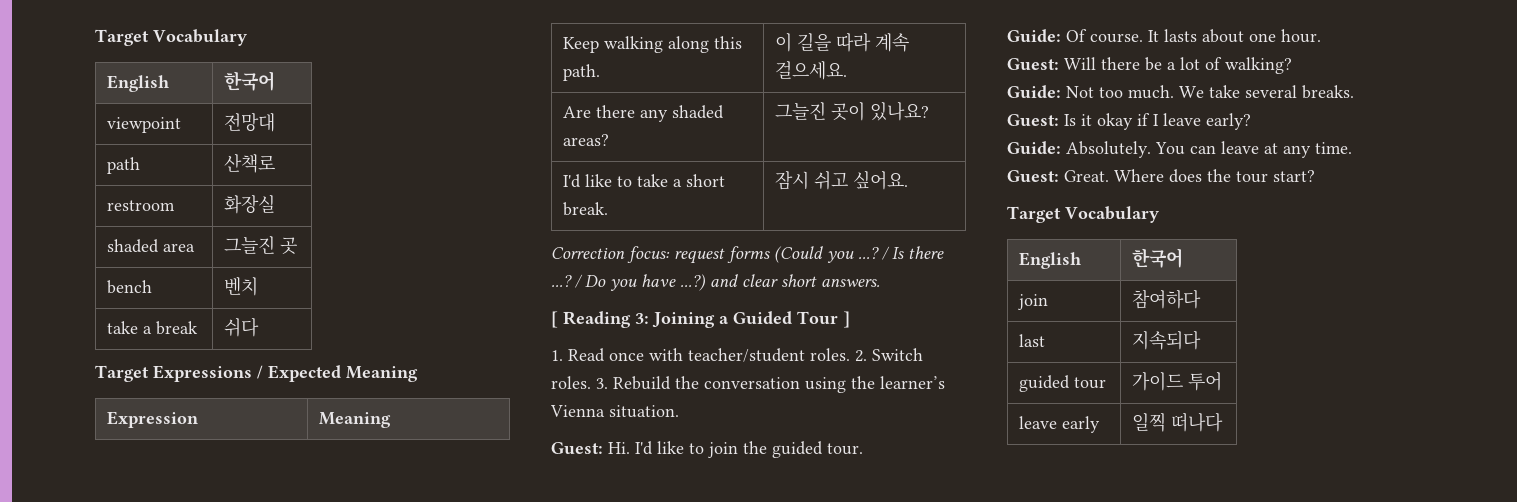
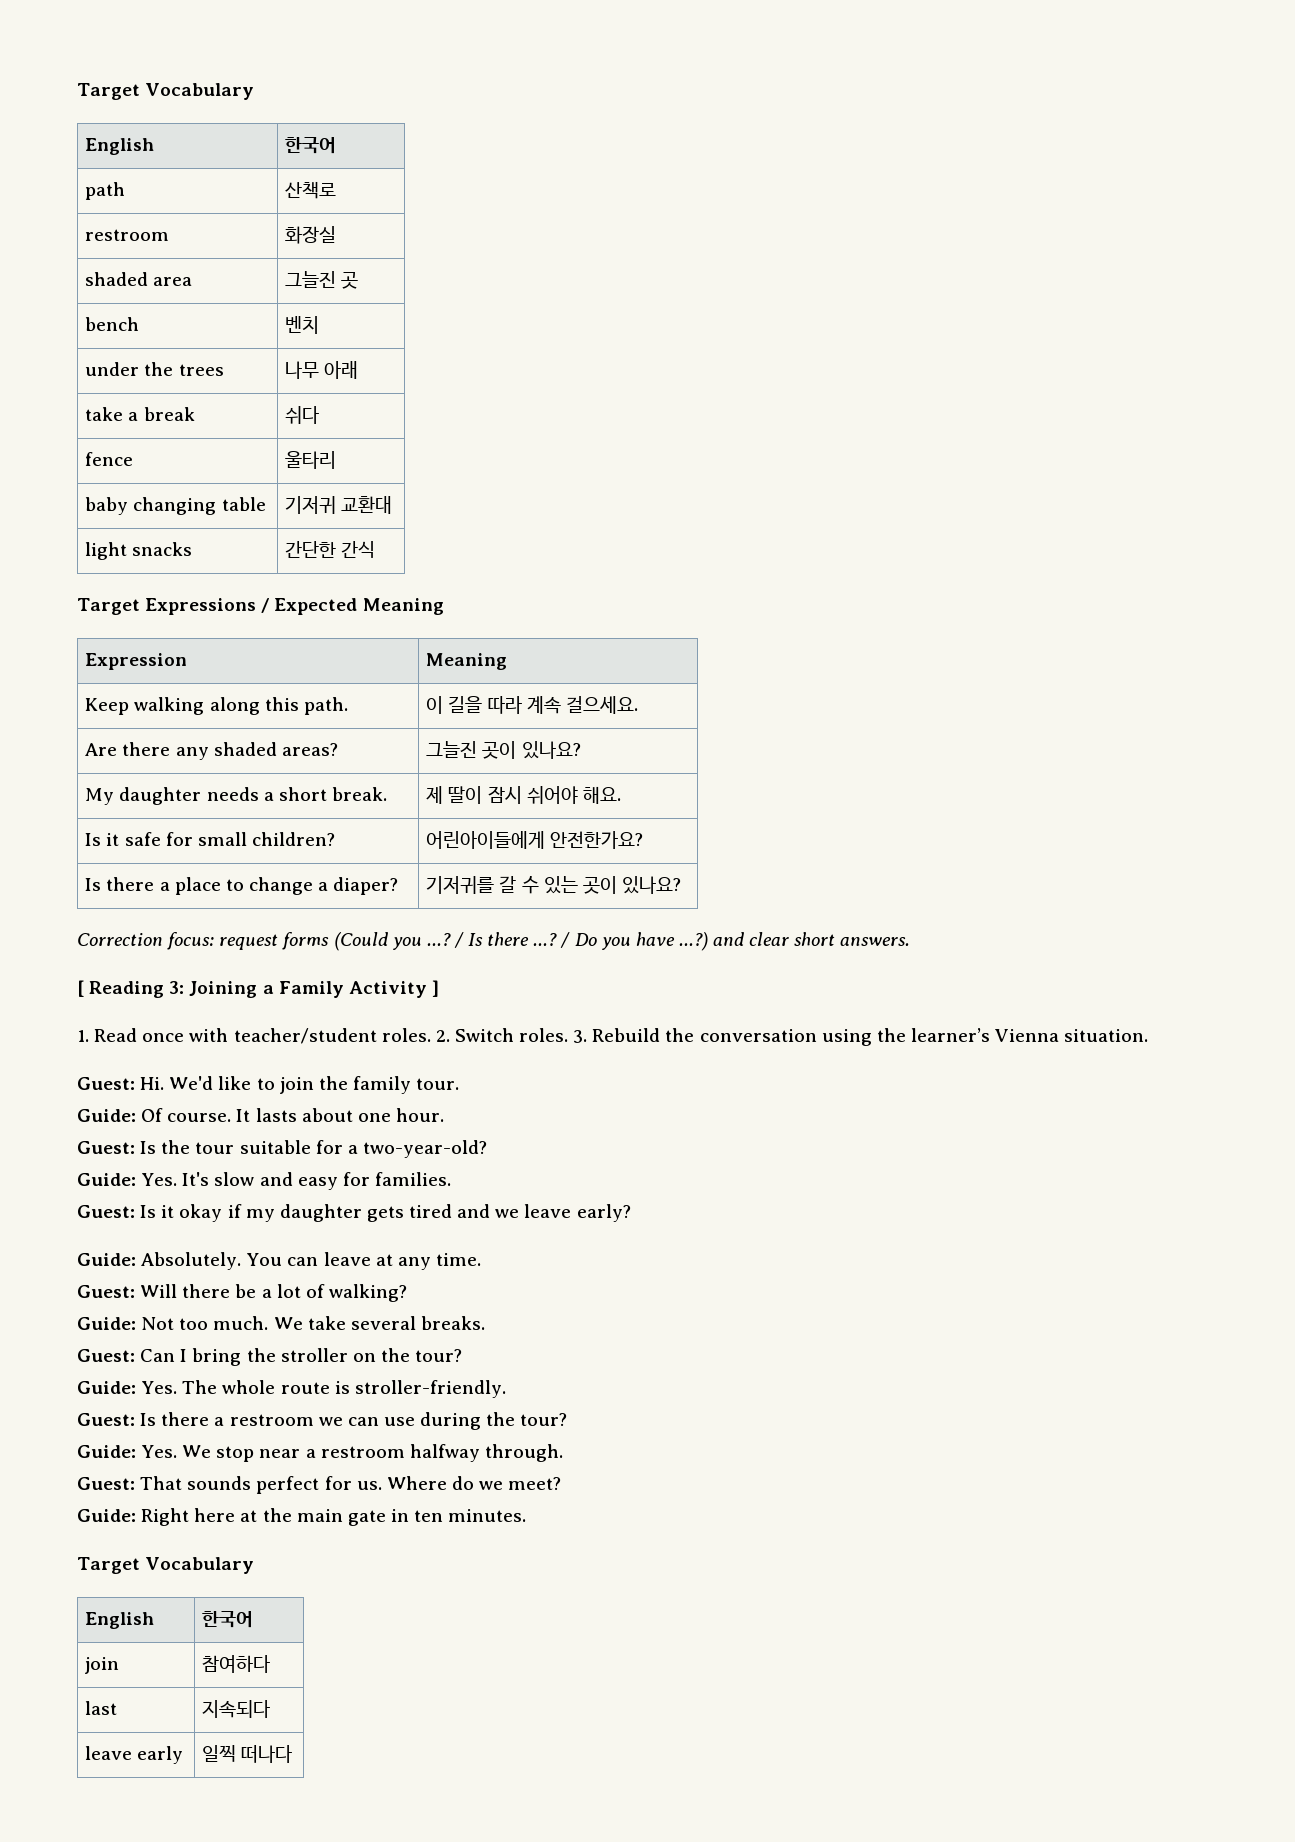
[95,29,247,46] [106,75,169,92] [223,71,275,91] [106,117,181,133] [223,112,275,132] Target Vocabulary // English | 한국어 // viewpoint | 전망대 -> [77,83,255,100] [85,138,155,155] [285,137,337,154] Target Vocabulary // English | 한국어
(258, 286) none -> [85,362,224,376] [285,361,359,379] // under the trees | 나무 아래
(259, 327) none -> [85,452,134,466] [285,451,337,469] [85,497,266,515] [285,496,393,514] [85,542,193,560] [285,541,376,558] // fence | 울타리 // baby changing table | 기저귀 교환대 // light snacks | 간단한 간식
[562,174,668,188] I'd like to take -> [85,787,259,805] My daughter needs
[774,171,908,190] 잠시 쉬고 싶어요. -> [426,786,621,804] [85,832,335,846] [426,831,644,849] [85,877,399,895] [426,876,681,894] 제 딸이 잠시 쉬어야 해요. // Is it safe for small children? | 어린아이들에게 안전한가요? // Is there a place to change a diaper? | 기저귀를 갈 수 있는 곳이 있나요?
[733,311,838,324] Guided Tour -> [278,981,427,998] Family Activity
[635,441,653,455] I'd -> [169,1076,214,1090] We'd
[772,441,823,458] guided -> [352,1076,411,1094] family
(1321, 36) none -> [77,1140,487,1158] [77,1172,451,1190] [77,1204,631,1222] [77,1252,481,1270] // Guest: Is the tour suitable for a two-year-old? // Guide: Yes. It's slow and easy for families. // Guest: Is it okay if my daughter gets tired and we leave early? // Guide: Absolutely. You can leave at any time.
[1064,113,1251,130] [1007,141,1352,158] [1007,169,1315,183] Is it okay if I leave early? // Guide: Absolutely. You can leave at any time. // Guest: Great. Where does the tour start? -> [140,1348,463,1366] [77,1380,506,1398] [77,1412,568,1430] [77,1444,564,1462] [77,1476,562,1494] [77,1508,527,1526] Can I bring the stroller on the tour? // Guide: Yes. The whole route is stroller-friendly. // Guest: Is there a restroom we can use during the tour? // Guide: Yes. We stop near a restroom halfway through. // Guest: That sounds perfect for us. Where do we meet? // Guide: Right here at the main gate in ten minutes.
[1018,375,1106,392] [1131,372,1222,391] // guided tour | 가이드 투어 -> (271, 1709) none

